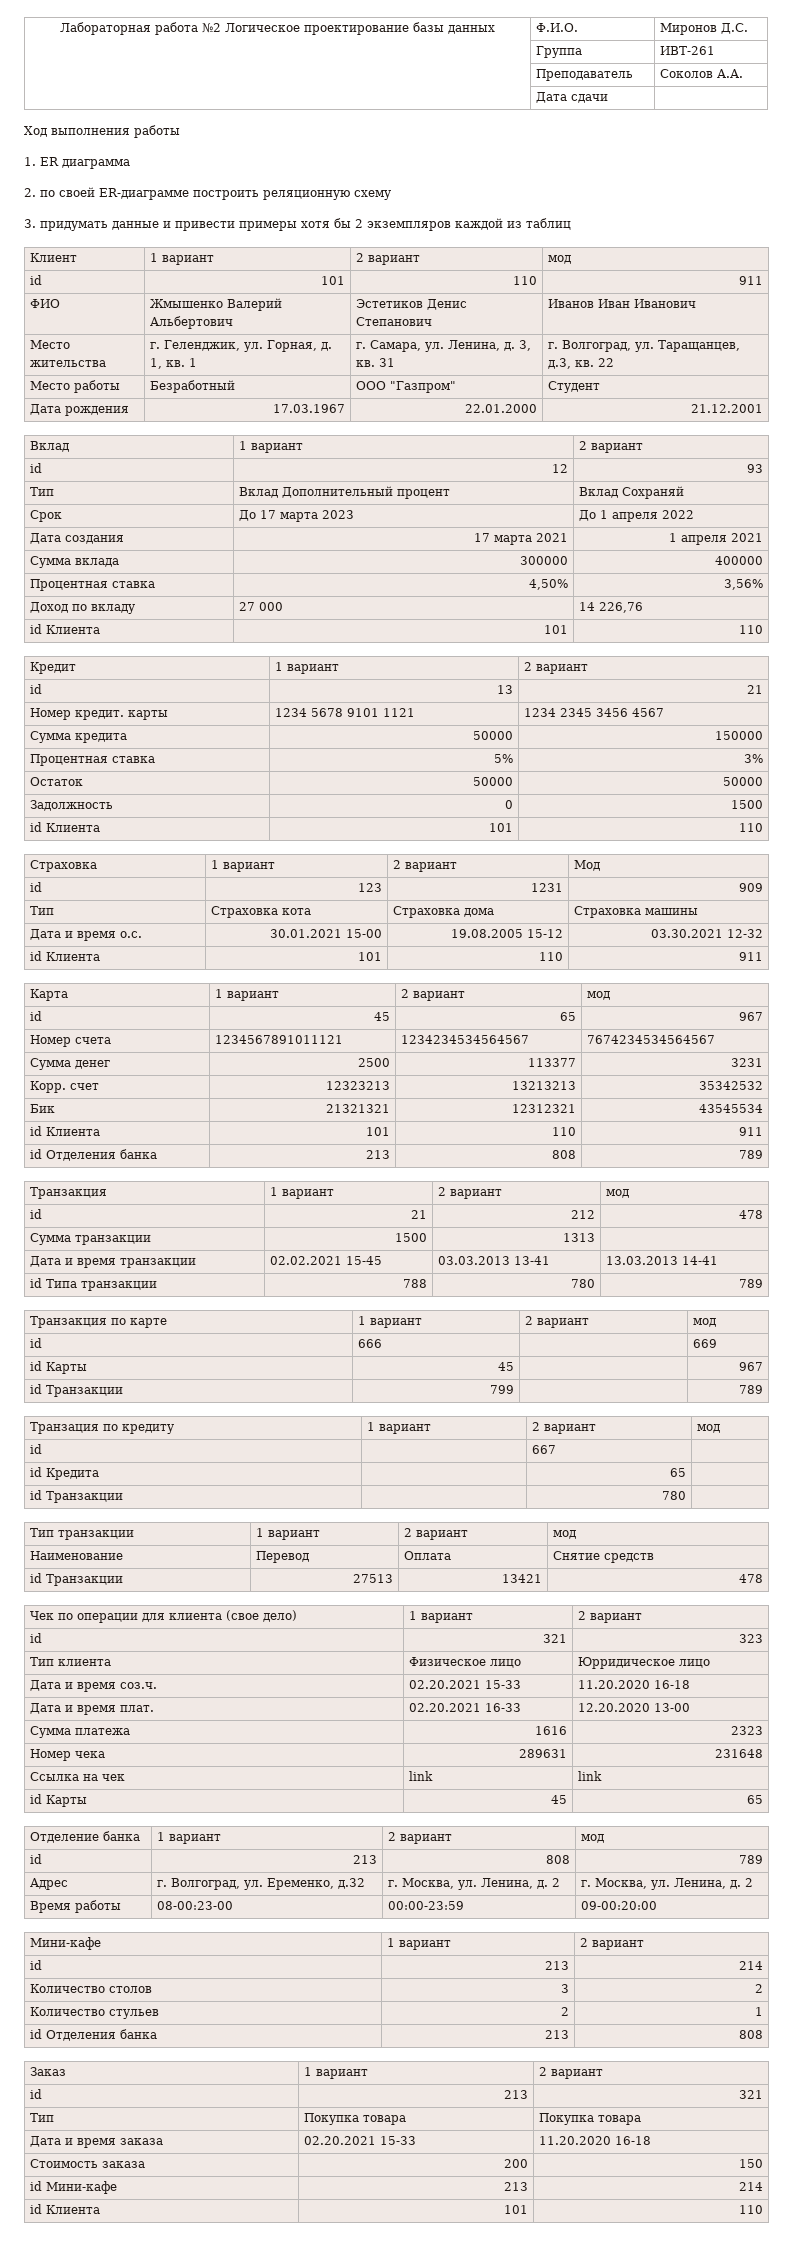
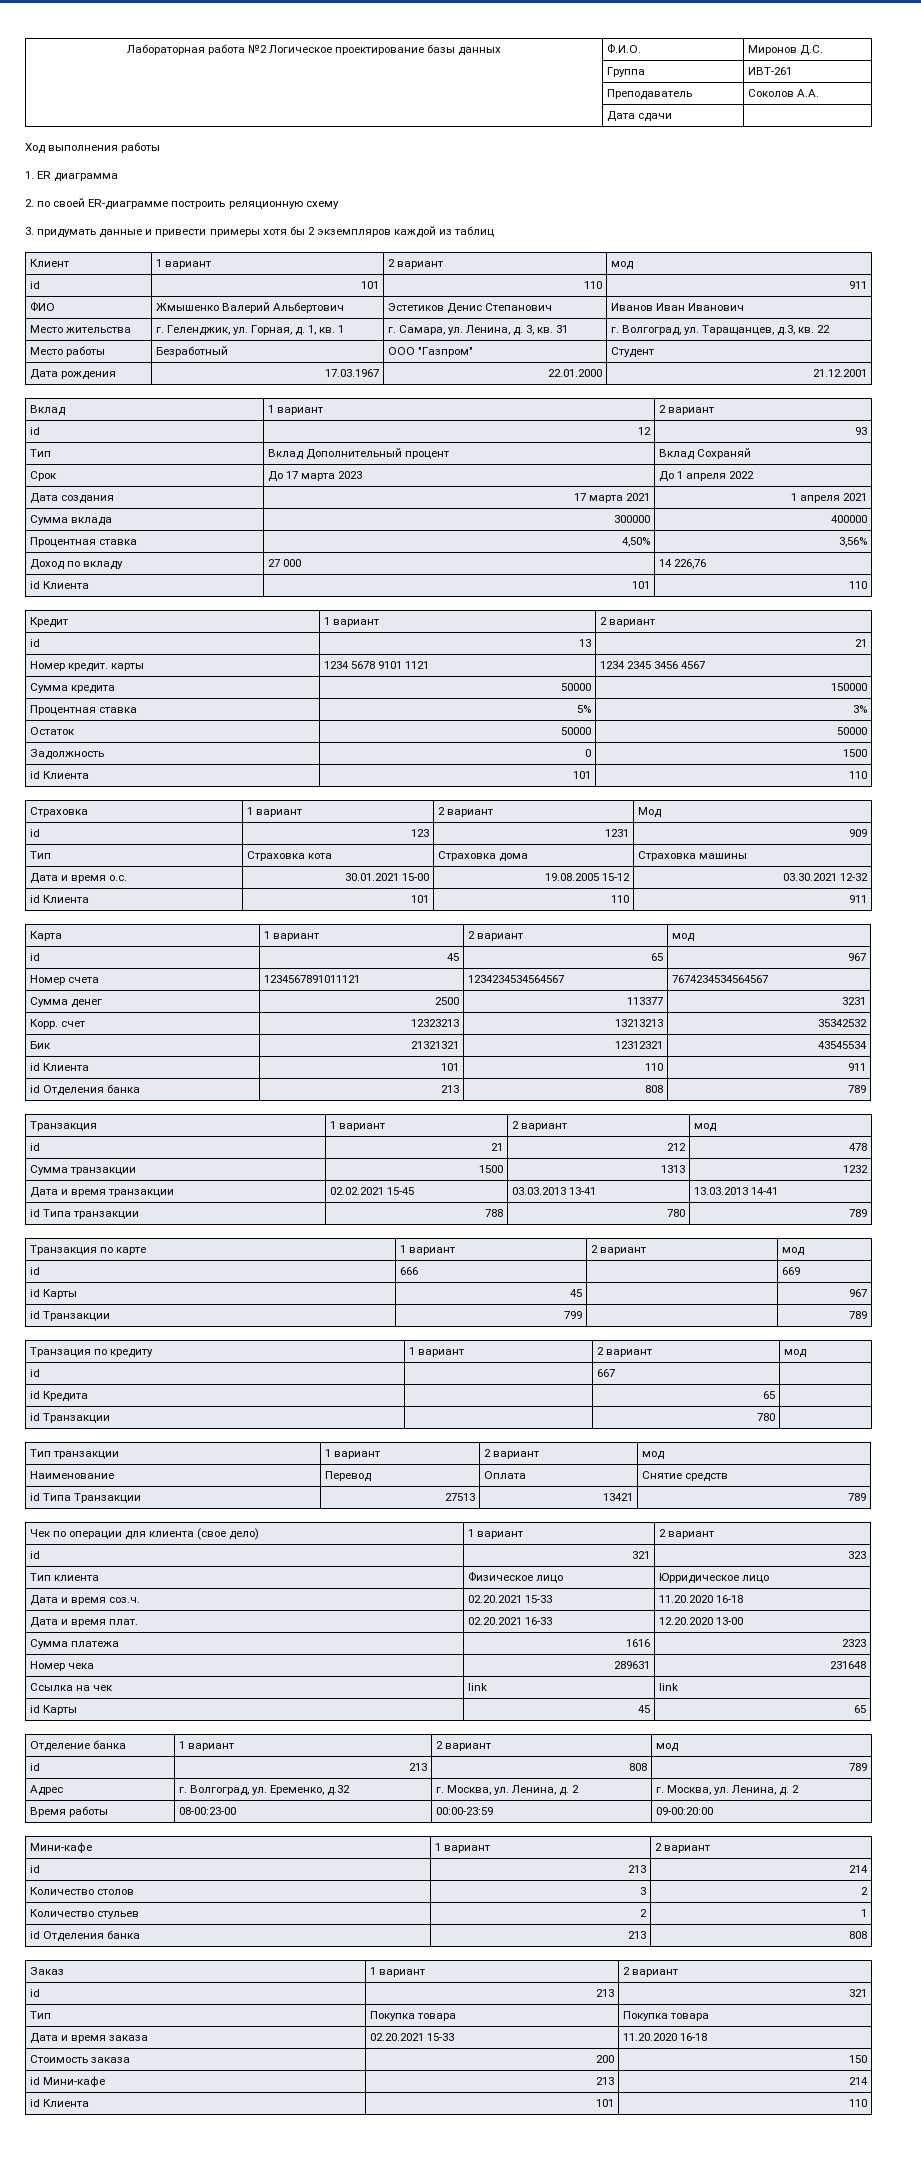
(596, 1237) none -> [843,1165,869,1173] 1232
(42, 1578) none -> [42,1493,71,1501] Типа
[739,1574,764,1583] 478 -> [848,1493,867,1501] 789

